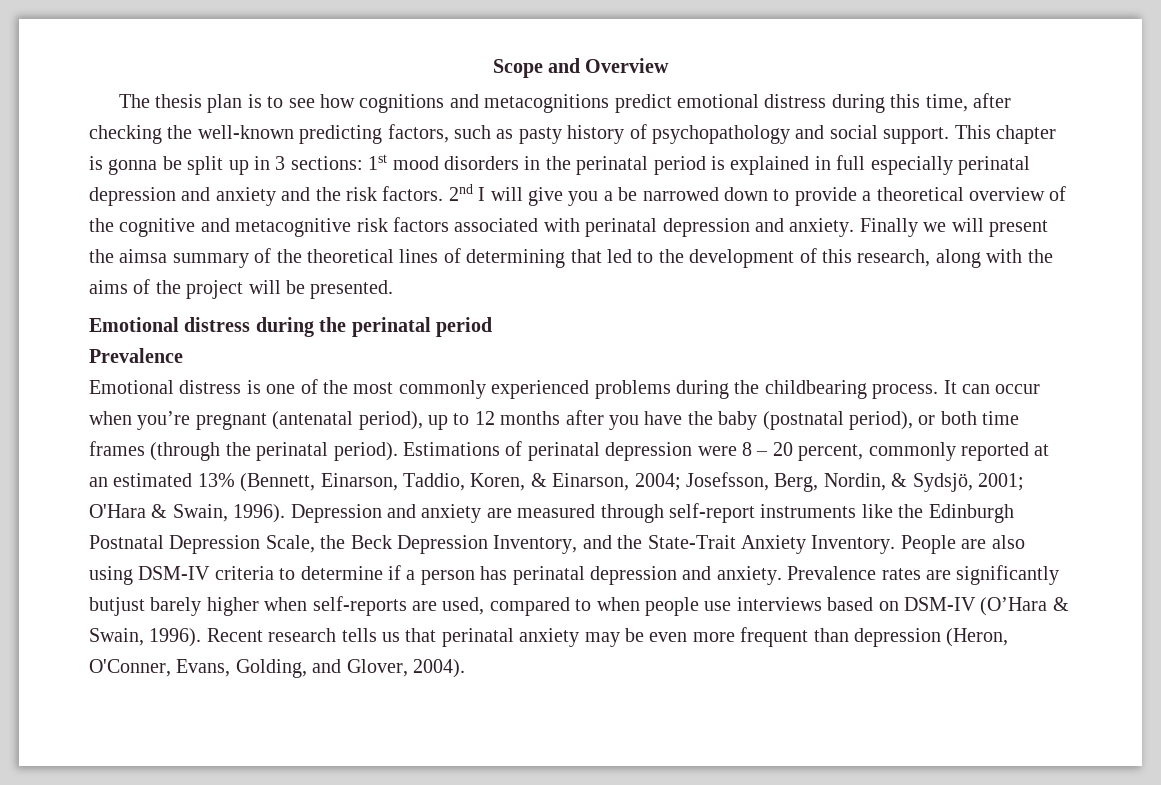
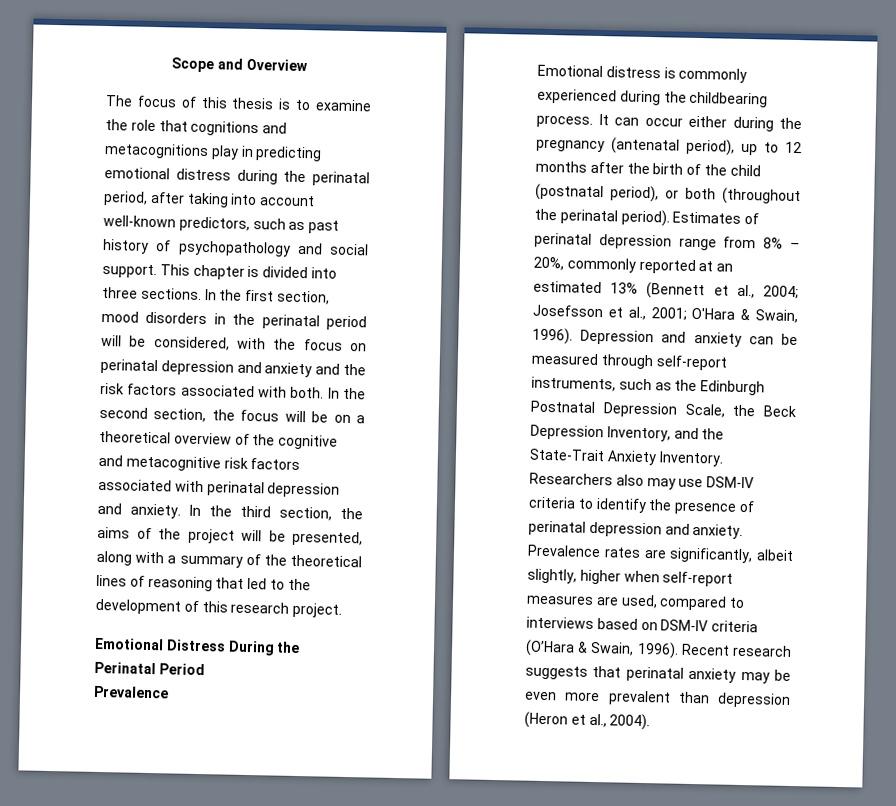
[154,93,1011,113] [89,124,562,144] thesis plan is to see how cognitions and metacognitions predict emotional distress during this time, after checking the well-known predicting factors, such as pasty -> [136,95,372,112] [105,119,288,137] [104,143,323,162] [104,167,370,187] [103,190,316,208] [103,214,340,234] focus of this thesis is to examine the role that cognitions and metacognitions play in predicting emotional distress during the perinatal period, after taking into account well-known predictors, such as past
[108,154,388,175] gonna be split up in 3 sections: 1st -> [262,266,337,279] [102,286,330,305] divided into three sections. In the first section,
[710,155,953,175] is explained in full especially -> [101,334,367,352] will be considered, with the focus on
[382,184,857,206] factors. 2nd I will give you a be narrowed down to provide -> [127,383,366,400] [99,406,351,424] factors associated with both. In the second section, the focus will be on
[859,218,1048,237] [89,249,168,263] Finally we will present the aimsa -> [189,504,363,521] [97,526,363,547] [96,550,177,566] In the third section, the aims of the project will be presented, along with a
[466,249,566,268] determining -> [147,575,213,592] reasoning
[857,249,1053,268] [89,279,394,299] [89,317,492,337] research, along with the aims of the project will be presented. // Emotional distress during the perinatal period -> [230,601,343,618] [94,637,301,656] [94,661,205,676] research project. // Emotional Distress During the Perinatal Period
[266,379,394,394] one of the most -> (676, 73) none
[594,380,671,399] problems -> (617, 96) none
[89,411,267,430] when you’re pregnant -> [688,115,802,132] [536,138,605,153] either during the pregnancy
[608,411,758,430] you have the baby -> [626,162,761,177] the birth of the child
[982,411,1020,425] [89,441,221,461] time frames (through -> [722,187,801,206] (throughout
[403,441,864,461] Estimations of perinatal depression were 8 – 20 percent, -> [672,211,760,225] [534,232,800,251] [533,256,564,271] Estimates of perinatal depression range from 8% – 20%,
[240,472,973,492] (Bennett, Einarson, Taddio, Koren, & Einarson, 2004; Josefsson, Berg, Nordin, & Sydsjö, -> [646,281,799,300] [532,304,646,320] (Bennett et al., 2004; Josefsson et al.,
[486,508,512,518] are -> [748,333,798,346] can be
[760,504,893,518] instruments like -> [531,376,672,392] instruments, such as
[900,535,1025,554] [89,565,508,585] People are also using DSM-IV criteria to determine if a person has -> [529,472,755,490] [528,496,755,515] Researchers also may use DSM-IV criteria to identify the presence of
[956,565,1060,585] [89,596,407,616] significantly butjust barely higher when self-reports -> [669,547,794,564] [527,568,734,587] [526,594,594,605] significantly, albeit slightly, higher when self-report measures
[596,597,732,616] when people use -> (746, 603) none
(976, 604) none -> [711,620,759,633] criteria
[341,628,400,642] tells us -> [525,665,588,680] suggests
[740,627,809,647] frequent -> [607,690,671,706] prevalent
[946,628,1009,647] [89,659,408,678] (Heron, O'Conner, Evans, Golding, and Glover, -> [524,711,607,729] (Heron et al.,

